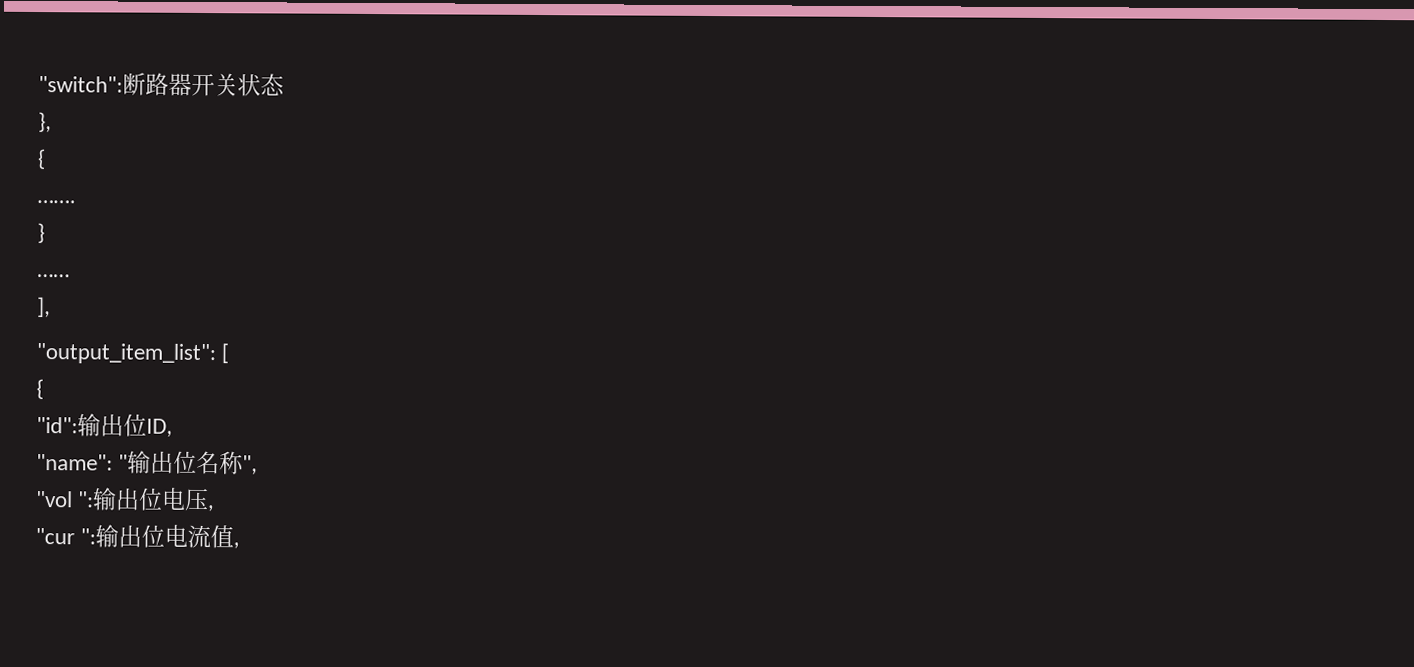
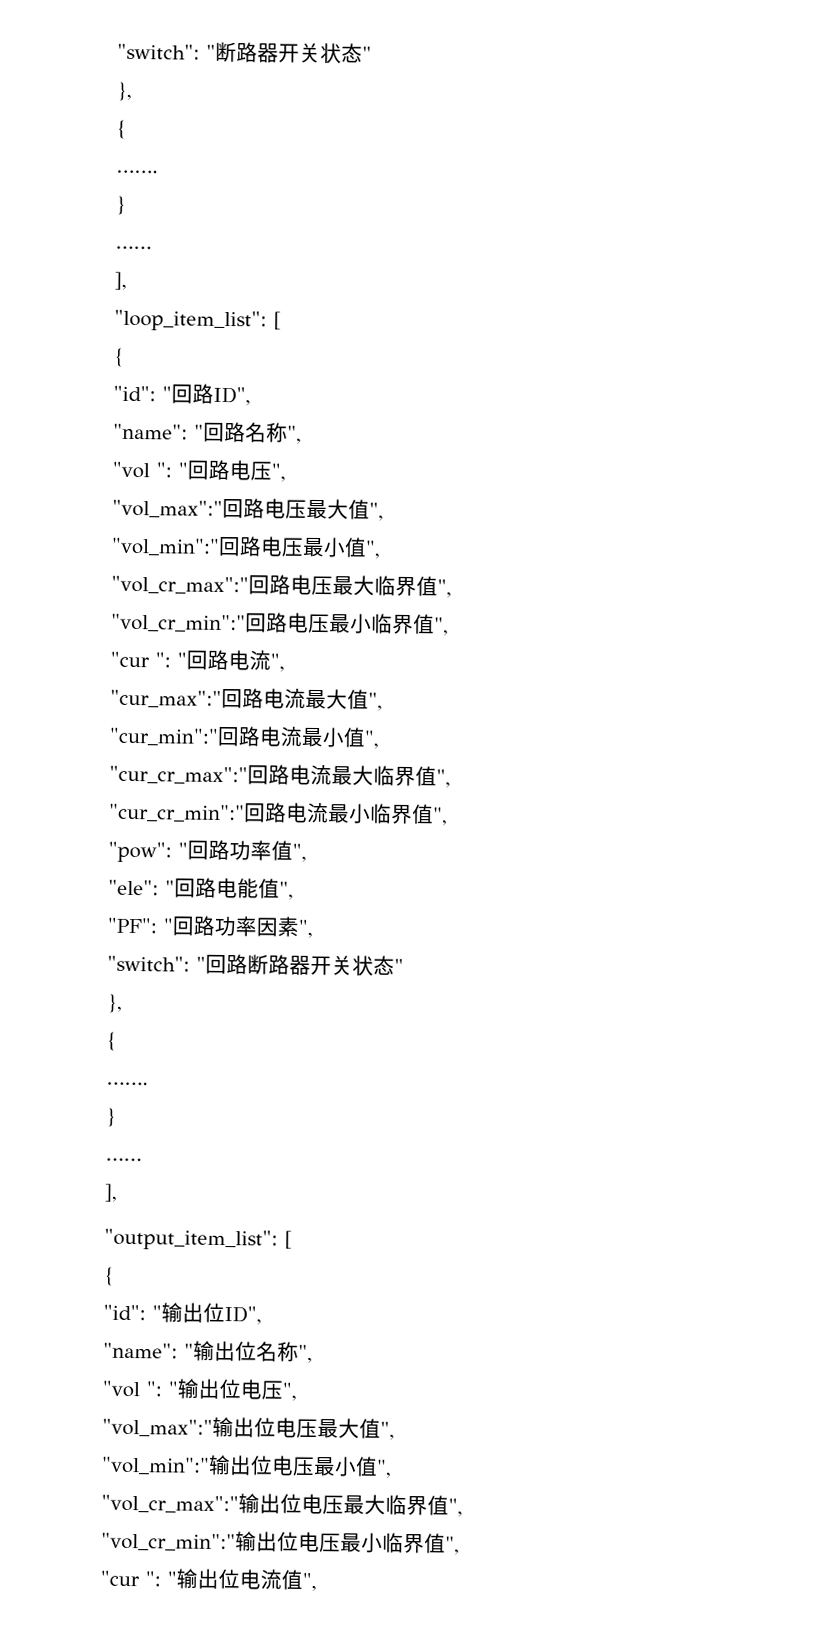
[38,72,285,97] "switch":断路器开关状态 -> [117,41,372,64] [116,81,133,101] [116,119,127,139] [116,169,159,174] [115,195,126,215] [115,245,152,250] [114,271,127,290] [114,309,281,332] [113,347,125,367] [113,383,251,406] [113,421,302,444] [112,459,286,482] [112,498,384,521] [111,536,381,559] [111,574,452,598] [111,612,449,636] [110,649,285,672] [110,688,383,711] [109,726,380,749] [109,764,451,788] [109,802,448,826] [108,839,307,863] [108,877,294,900] [107,915,313,938] [107,954,404,976] "switch": "断路器开关状态" // }, // { // ……. // } // …… // ], // "loop_item_list": [ // { // "id": "回路ID", // "name": "回路名称", // "vol ": "回路电压", // "vol_max":"回路电压最大值", // "vol_min":"回路电压最小值", // "vol_cr_max":"回路电压最大临界值", // "vol_cr_min":"回路电压最小临界值", // "cur ": "回路电流", // "cur_max":"回路电流最大值", // "cur_min":"回路电流最小值", // "cur_cr_max":"回路电流最大临界值", // "cur_cr_min":"回路电流最小临界值", // "pow": "回路功率值", // "ele": "回路电能值", // "PF": "回路功率因素", // "switch": "回路断路器开关状态"
[77,413,173,437] 输出位ID, -> [152,1302,262,1325] "输出位ID",
[92,487,215,512] [35,528,97,545] 输出位电压, // "cur ": -> [168,1378,297,1401] [102,1416,395,1440] [101,1454,392,1478] [101,1493,463,1517] [101,1531,460,1555] [100,1570,177,1587] "输出位电压", // "vol_max":"输出位电压最大值", // "vol_min":"输出位电压最小值", // "vol_cr_max":"输出位电压最大临界值", // "vol_cr_min":"输出位电压最小临界值", // "cur ": "
[233,542,241,549] , -> [302,1572,317,1592] ",

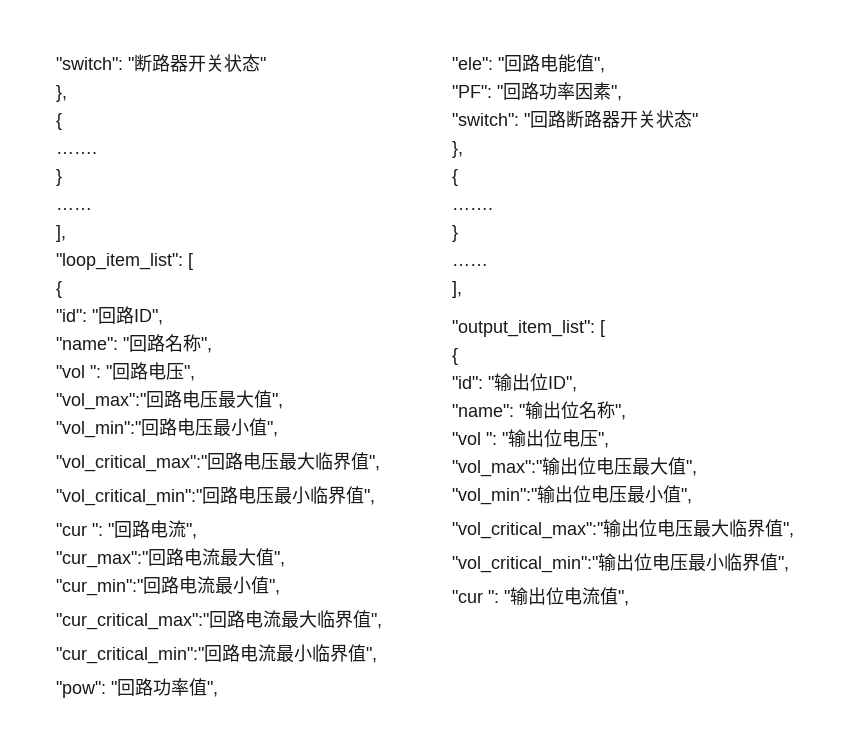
[111,575,249,595] "vol_cr_max":" -> [56,455,207,472] "vol_critical_max":"
[111,613,246,633] "vol_cr_min":" -> [56,489,202,506] "vol_critical_min":"
[109,765,248,785] "cur_cr_max":" -> [56,613,209,630] "cur_critical_max":"
[109,803,245,823] "cur_cr_min":" -> [56,647,204,664] "cur_critical_min":"
[101,1494,239,1514] "vol_cr_max":" -> [452,522,603,539] "vol_critical_max":"
[101,1532,236,1552] "vol_cr_min":" -> [452,556,598,573] "vol_critical_min":"

